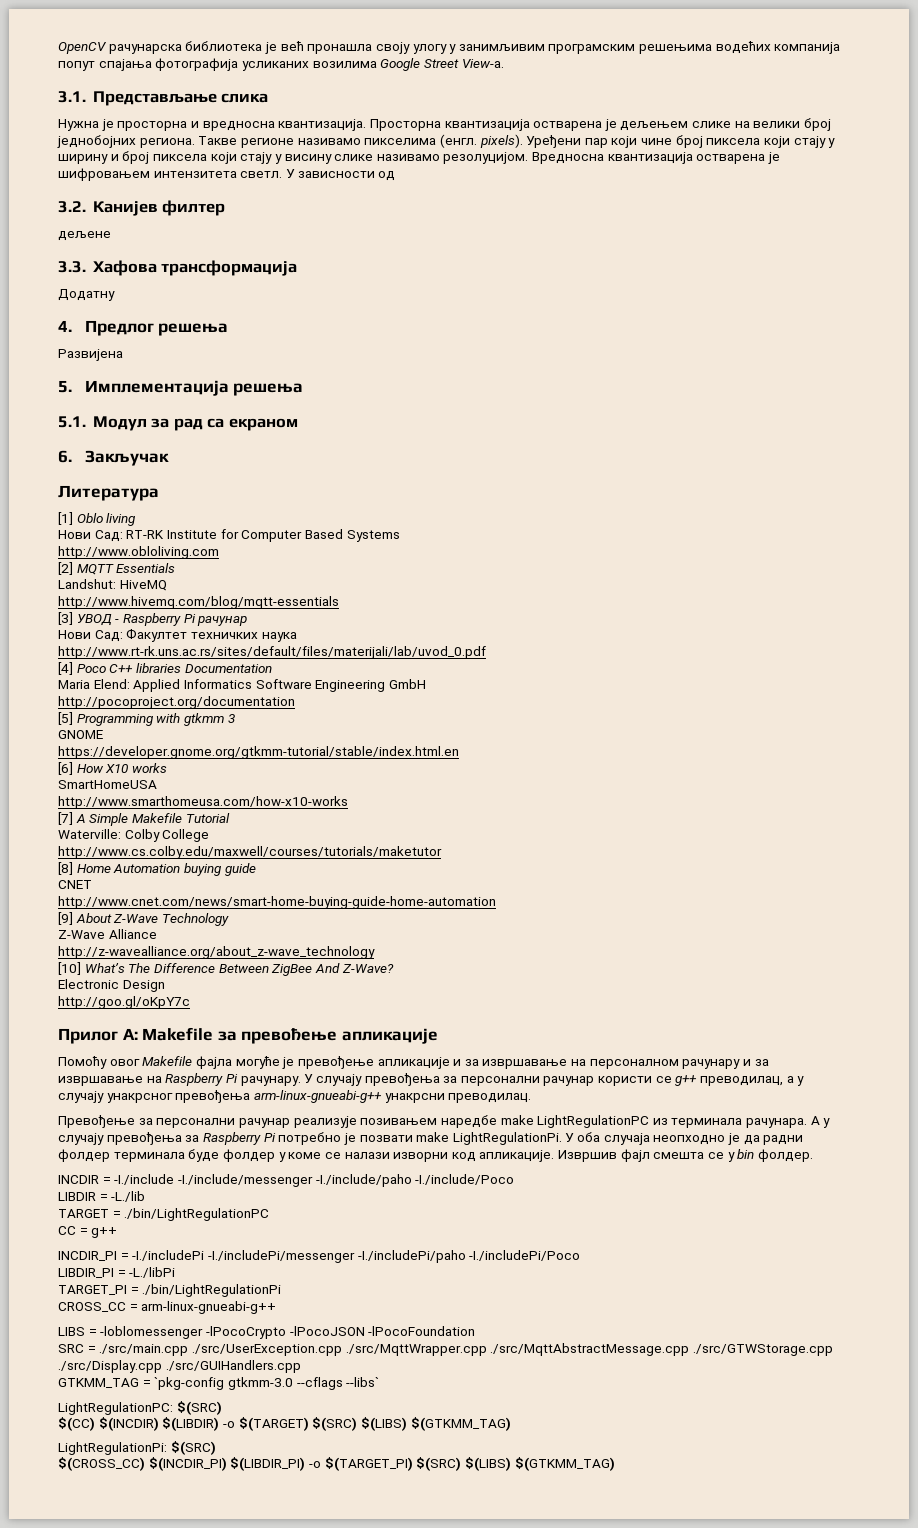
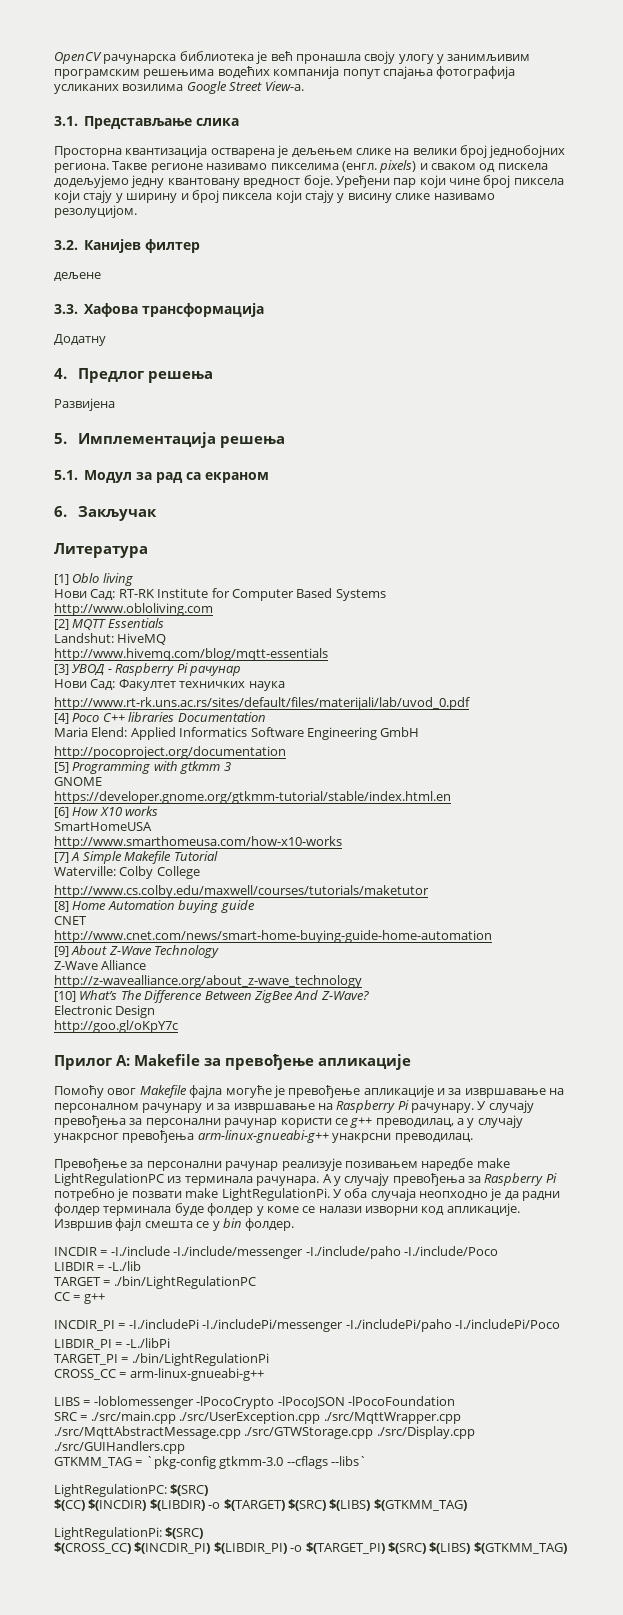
[58,119,367,131] Нужна је просторна и вредносна квантизација. -> (240, 122) none
[479,134,523,148] pixels). -> [379,160,548,173] [54,175,333,188] pixels) и сваком од пискела додељујемо једну квантовану вредност боје.
[532,152,781,164] [58,168,396,181] Вредносна квантизација остварена је шифровањем интензитета светл. У зависности од -> (137, 211) none

